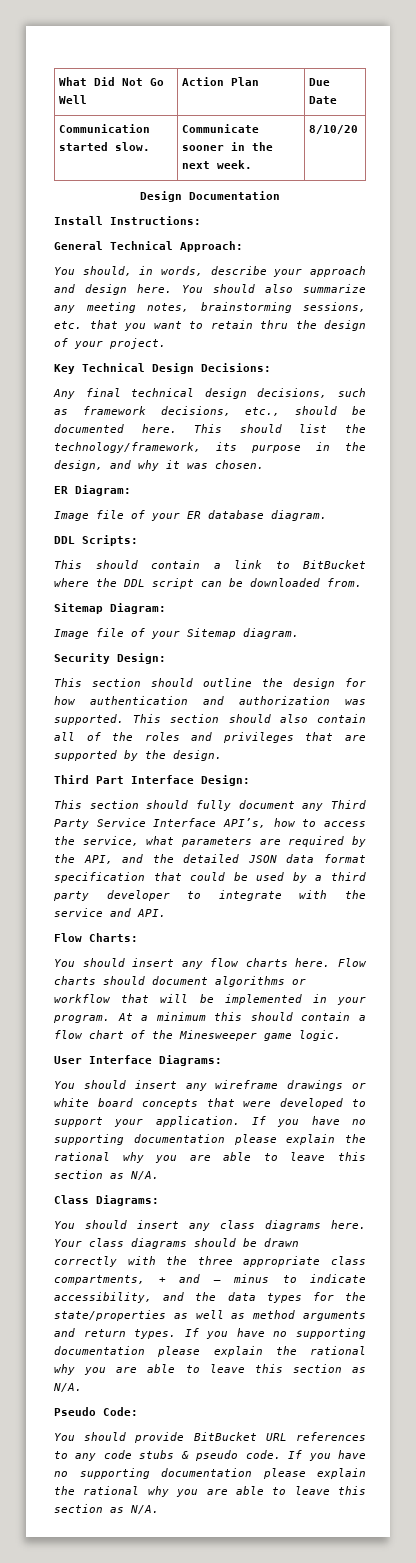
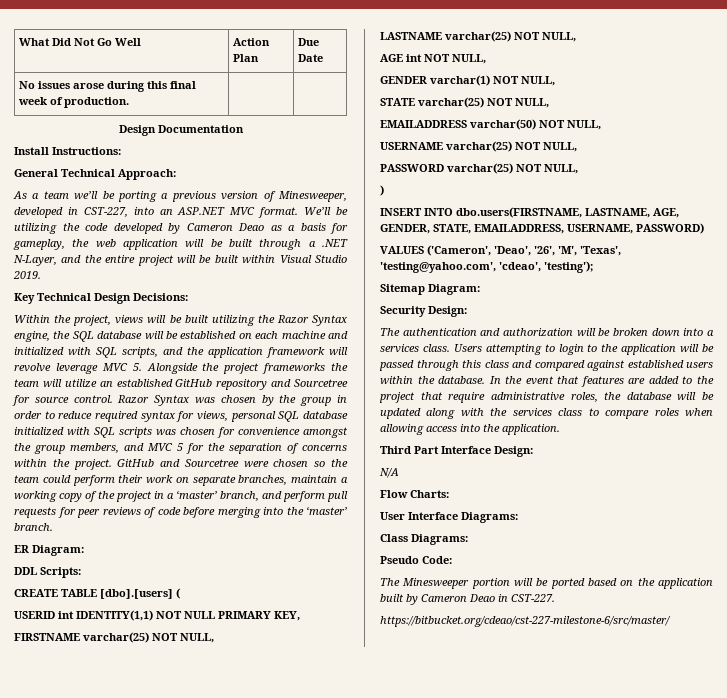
[59,124,151,133] [59,142,151,151] [182,124,260,133] [182,142,274,151] [182,160,253,169] [309,125,359,134] Communication started slow. | Communicate sooner in the next week. | 8/10/20 -> [19,81,197,92] [18,97,130,108] No issues arose during this final week of production. | |
[54,266,366,277] [54,284,366,295] [54,302,366,313] [54,320,366,331] [54,338,166,349] [54,363,271,374] [53,388,366,399] [54,406,367,416] [54,424,366,433] [54,442,366,453] [54,460,264,471] [54,485,131,496] [54,510,327,521] [54,535,138,546] [54,560,366,569] [54,578,362,589] [54,603,166,614] [54,628,299,639] [54,653,166,664] [54,678,366,689] [54,696,366,705] [54,714,366,725] [54,732,366,743] [54,750,222,761] [54,775,250,786] [54,800,366,811] [54,818,366,829] [54,836,366,847] [54,854,366,864] [54,872,366,883] [53,890,366,901] [54,908,166,917] [54,933,138,942] [54,958,367,969] [54,976,306,987] [54,994,366,1005] [53,1012,366,1023] [54,1030,341,1041] [54,1055,222,1066] [54,1080,366,1091] [54,1098,367,1109] [54,1116,366,1127] [54,1134,366,1145] [54,1152,366,1163] [54,1170,159,1180] [54,1195,159,1206] [54,1220,366,1231] [54,1238,299,1249] [54,1256,366,1267] [54,1274,366,1285] [54,1292,366,1303] [54,1310,367,1321] [54,1328,367,1339] [54,1346,366,1357] [54,1364,366,1375] [53,1383,82,1392] [54,1407,138,1416] [54,1432,366,1443] [54,1450,367,1461] [54,1468,366,1479] [54,1486,366,1497] [54,1504,159,1514] You should, in words, describe your approach and design here. You should also summarize any meeting notes, brainstorming sessions, etc. that you want to retain thru the design of your project. // Key Technical Design Decisions: // Any final technical design decisions, such as framework decisions, etc., should be documented here. This should list the technology/framework, its purpose in the design, and why it was chosen. // ER Diagram: // Image file of your ER database diagram. // DDL Scripts: // This should contain a link to BitBucket where the DDL script can be downloaded from. // Sitemap Diagram: // Image file of your Sitemap diagram. // Security Design: // This section should outline the design for how authentication and authorization was supported. This section should also contain all of the roles and privileges that are supported by the design. // Third Part Interface Design: // This section should fully document any Third Party Service Interface API’s, how to access the service, what parameters are required by the API, and the detailed JSON data format specification that could be used by a third party developer to integrate with the service and API. // Flow Charts: // You should insert any flow charts here. Flow charts should document algorithms or workflow that will be implemented in your program. At a minimum this should contain a flow chart of the Minesweeper game logic. // User Interface Diagrams: // You should insert any wireframe drawings or white board concepts that were developed to support your application. If you have no supporting documentation please explain the rational why you are able to leave this section as N/A. // Class Diagrams: // You should insert any class diagrams here. Your class diagrams should be drawn correctly with the three appropriate class compartments, + and – minus to indicate accessibility, and the data types for the state/properties as well as method arguments and return types. If you have no supporting documentation please explain the rational why you are able to leave this section as N/A. // Pseudo Code: // You should provide BitBucket URL references to any code stubs & pseudo code. If you have no supporting documentation please explain the rational why you are able to leave this section as N/A. -> [13,191,347,202] [14,207,348,218] [14,223,348,234] [13,239,348,250] [13,255,347,266] [13,271,41,279] [14,293,188,304] [14,315,348,326] [14,331,348,342] [14,347,348,358] [14,363,348,374] [14,379,348,390] [12,395,348,406] [14,411,348,422] [14,427,348,438] [14,443,347,454] [14,459,348,470] [14,475,348,486] [14,490,348,502] [14,506,347,518] [14,523,53,531] [14,545,84,556] [14,567,81,578] [14,588,181,599] [14,610,300,621] [14,632,214,643] [380,31,576,42] [380,54,486,64] [380,75,555,86] [380,97,549,108] [380,119,601,130] [380,141,577,152] [380,163,578,174] [380,185,384,196] [380,207,679,218] [380,223,704,234] [380,245,621,256] [380,261,593,273] [380,284,480,295] [380,306,467,317] [380,328,714,336] [380,344,714,355] [379,360,713,371] [380,376,714,387] [379,392,714,403] [380,408,713,419] [380,424,560,435] [380,446,533,457] [379,468,399,478] [380,490,449,498] [380,512,518,523] [380,534,468,545] [380,556,452,564] [380,578,713,589] [380,594,555,605] [380,616,671,627] As a team we’ll be porting a previous version of Minesweeper, developed in CST-227, into an ASP.NET MVC format. We’ll be utilizing the code developed by Cameron Deao as a basis for gameplay, the web application will be built through a .NET N-Layer, and the entire project will be built within Visual Studio 2019. // Key Technical Design Decisions: // Within the project, views will be built utilizing the Razor Syntax engine, the SQL database will be established on each machine and initialized with SQL scripts, and the application framework will revolve leverage MVC 5. Alongside the project frameworks the team will utilize an established GitHub repository and Sourcetree for source control. Razor Syntax was chosen by the group in order to reduce required syntax for views, personal SQL database initialized with SQL scripts was chosen for convenience amongst the group members, and MVC 5 for the separation of concerns within the project. GitHub and Sourcetree were chosen so the team could perform their work on separate branches, maintain a working copy of the project in a ‘master’ branch, and perform pull requests for peer reviews of code before merging into the ‘master’ branch. // ER Diagram: // DDL Scripts: // CREATE TABLE [dbo].[users] ( // USERID int IDENTITY(1,1) NOT NULL PRIMARY KEY, // FIRSTNAME varchar(25) NOT NULL, // LASTNAME varchar(25) NOT NULL, // AGE int NOT NULL, // GENDER varchar(1) NOT NULL, // STATE varchar(25) NOT NULL, // EMAILADDRESS varchar(50) NOT NULL, // USERNAME varchar(25) NOT NULL, // PASSWORD varchar(25) NOT NULL, // ) // INSERT INTO dbo.users(FIRSTNAME, LASTNAME, AGE, GENDER, STATE, EMAILADDRESS, USERNAME, PASSWORD) // VALUES ('Cameron', 'Deao', '26', 'M', 'Texas', 'testing@yahoo.com', 'cdeao', 'testing'); // Sitemap Diagram: // Security Design: // The authentication and authorization will be broken down into a services class. Users attempting to login to the application will be passed through this class and compared against established users within the database. In the event that features are added to the project that require administrative roles, the database will be updated along with the services class to compare roles when allowing access into the application. // Third Part Interface Design: // N/A // Flow Charts: // User Interface Diagrams: // Class Diagrams: // Pseudo Code: // The Minesweeper portion will be ported based on the application built by Cameron Deao in CST-227. // https://bitbucket.org/cdeao/cst-227-milestone-6/src/master/

